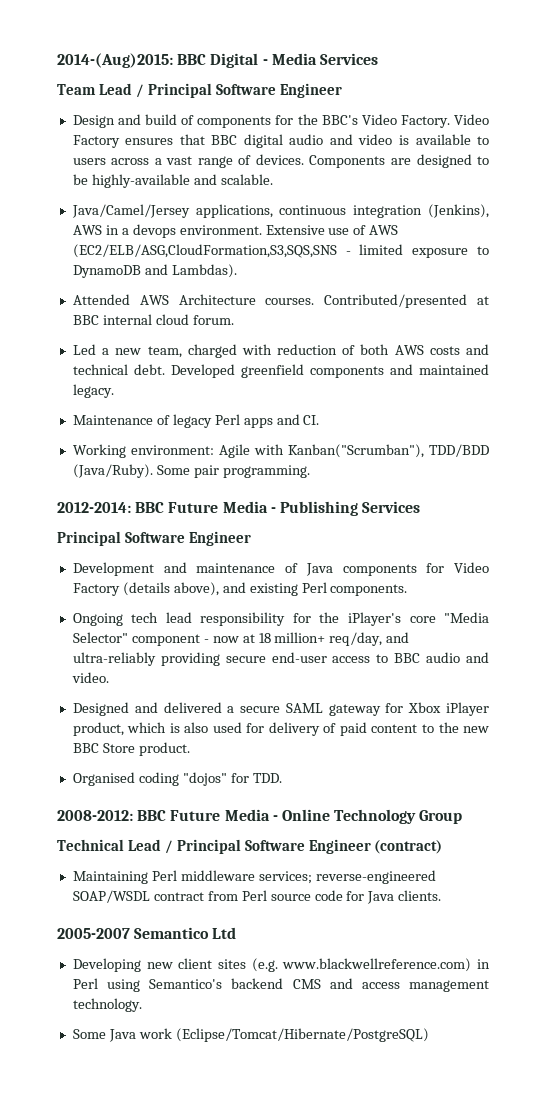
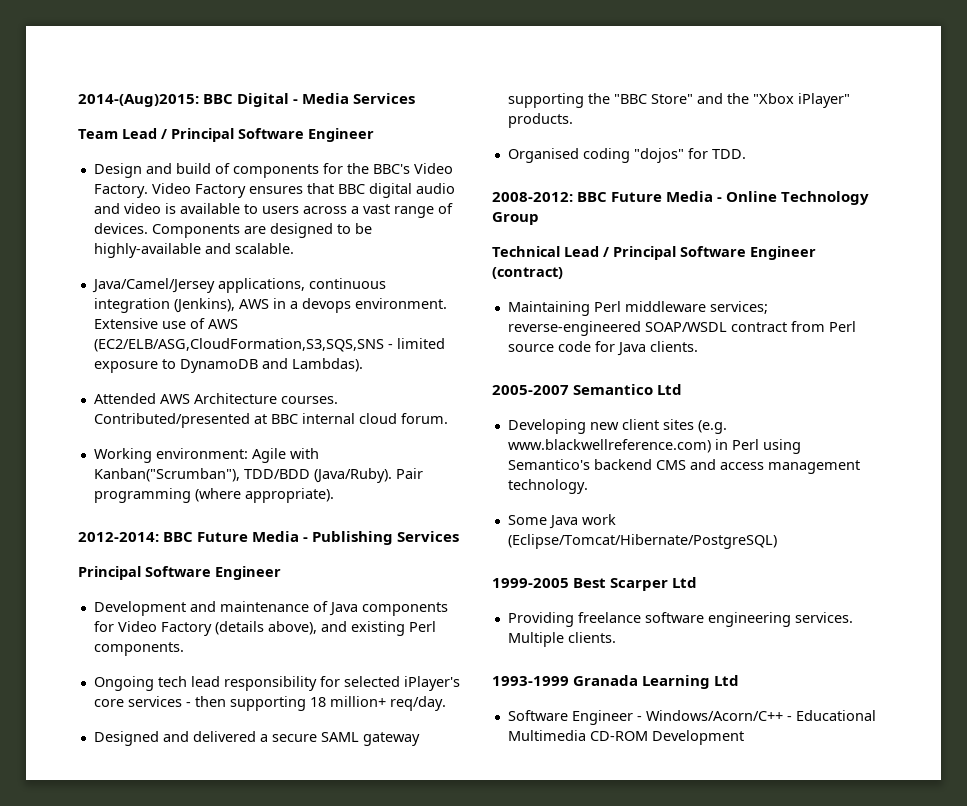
[72,344,489,358] [72,364,489,378] [72,384,114,398] [72,414,320,428] // Led a new team, charged with reduction of both AWS costs and technical debt. Developed greenfield components and maintained legacy. // Maintenance of legacy Perl apps and CI. -> (448, 418) none
[156,465,310,478] Some pair programming. -> [395,468,423,479] [93,488,334,503] Pair programming (where appropriate).
[319,612,340,623] the -> [343,676,400,687] selected
[444,612,490,623] [72,632,410,646] [72,652,490,666] [71,672,109,683] "Media Selector" component - now at 18 million+ req/day, and ultra-reliably providing secure end-user access to BBC audio and video. -> [127,696,446,711] services - then supporting 18 million+ req/day.
[385,702,490,716] [72,722,489,736] [72,742,190,756] for Xbox iPlayer product, which is also used for delivery of paid content to the new BBC Store product. -> [507,93,850,108] [507,113,573,128] supporting the "BBC Store" and the "Xbox iPlayer" products.
(429, 1035) none -> [492,577,698,591] [507,612,853,627] [507,632,616,647] [492,675,740,689] [507,710,876,725] [507,730,744,745] // 1999-2005 Best Scarper Ltd // Providing freelance software engineering services. Multiple clients. // 1993-1999 Granada Learning Ltd // Software Engineer - Windows/Acorn/C++ - Educational Multimedia CD-ROM Development

